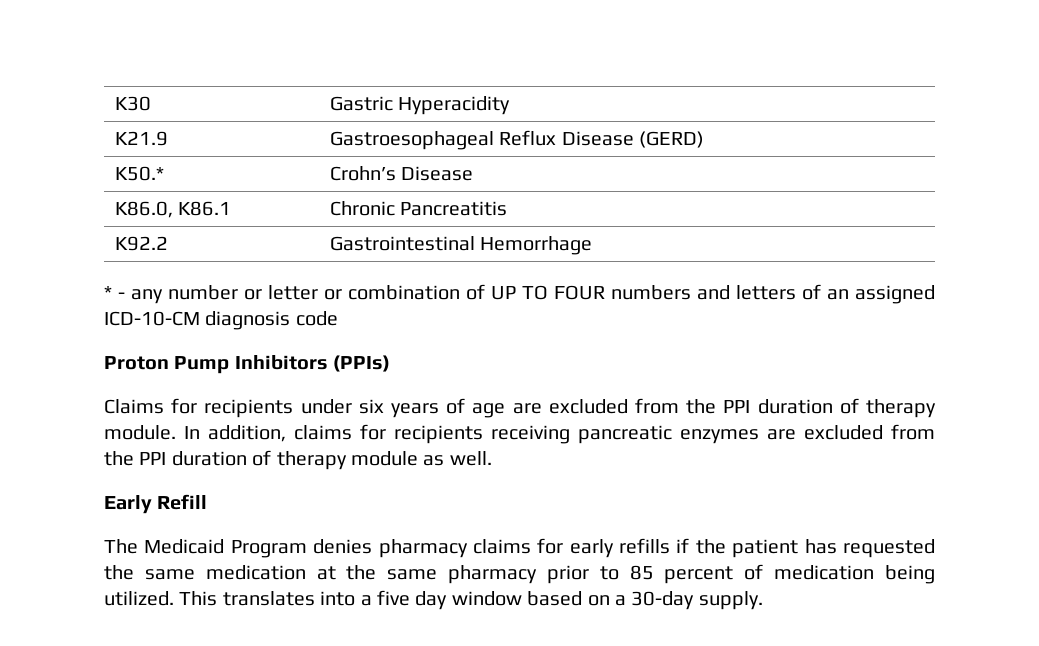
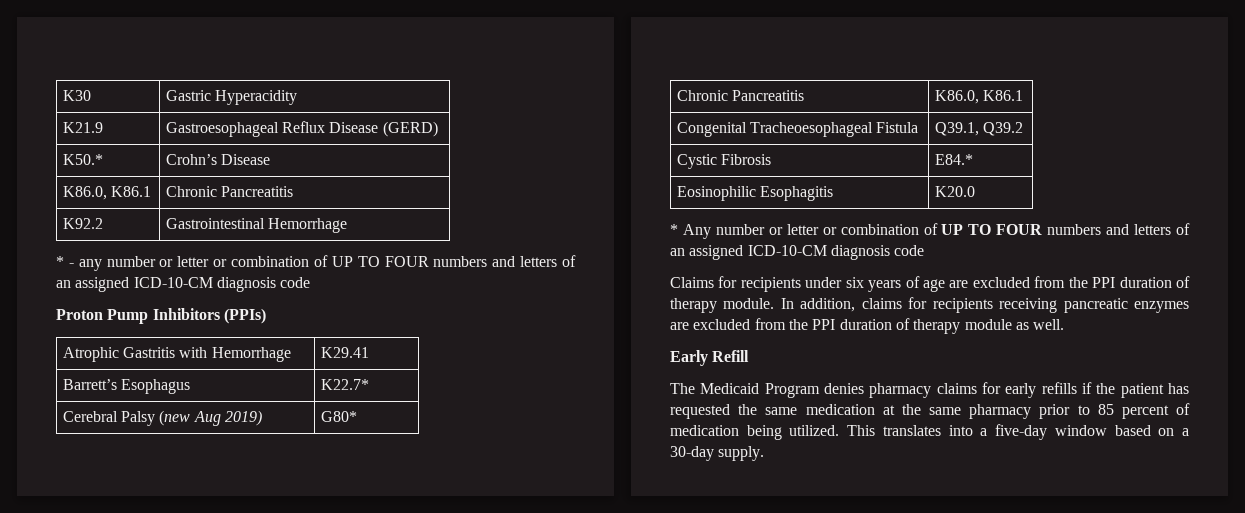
(391, 363) none -> [62,347,291,362] [320,347,369,358] [62,379,190,394] [320,379,369,390] [62,410,262,426] [320,411,357,422] [676,90,804,101] [934,90,1023,104] [676,122,919,137] [934,122,1023,136] [676,154,771,169] [934,154,973,165] [676,186,833,201] [934,186,975,197] [670,223,1190,239] [670,245,925,260] // Atrophic Gastritis with Hemorrhage | K29.41 // Barrett’s Esophagus | K22.7* // Cerebral Palsy (new Aug 2019) | G80* // Chronic Pancreatitis | K86.0, K86.1 // Congenital Tracheoesophageal Fistula | Q39.1, Q39.2 // Cystic Fibrosis | E84.* // Eosinophilic Esophagitis | K20.0 // * Any number or letter or combination of UP TO FOUR numbers and letters of an assigned ICD-10-CM diagnosis code
[377,590,448,610] five day -> [995,424,1048,440] five-day

